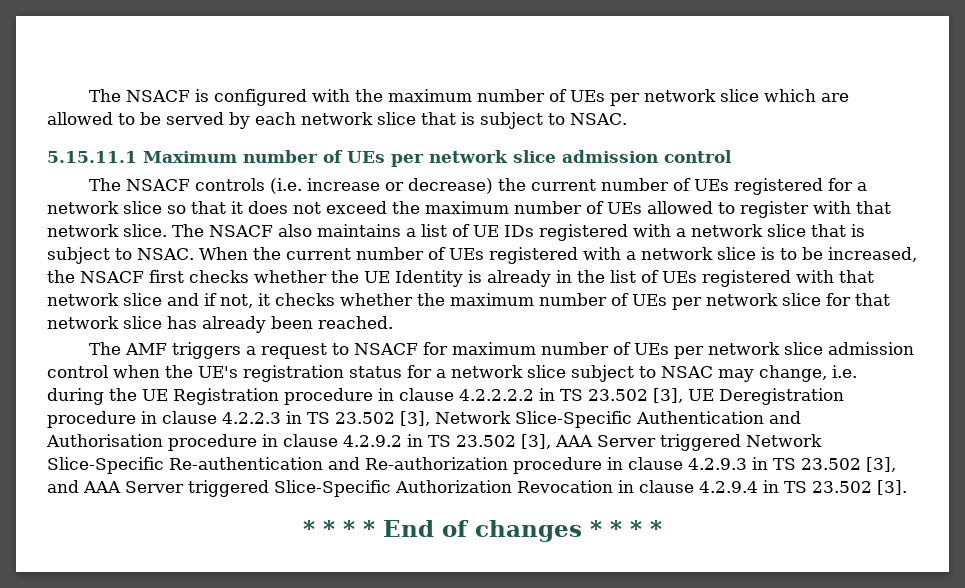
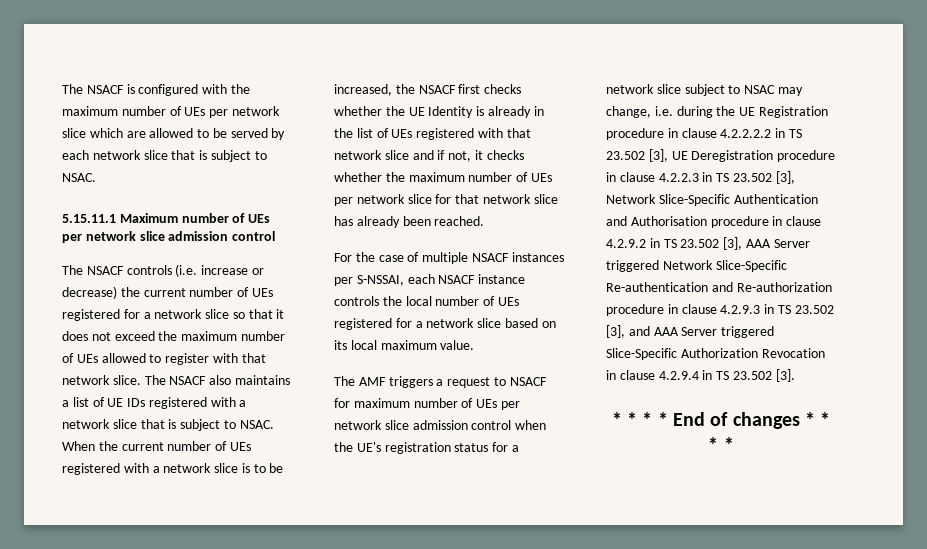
(393, 322) none -> [334,252,564,264] [334,274,526,286] [334,296,519,306] [334,318,556,330] [334,340,475,350] // For the case of multiple NSACF instances per S-NSSAI, each NSACF instance controls the local number of UEs registered for a network slice based on its local maximum value.

